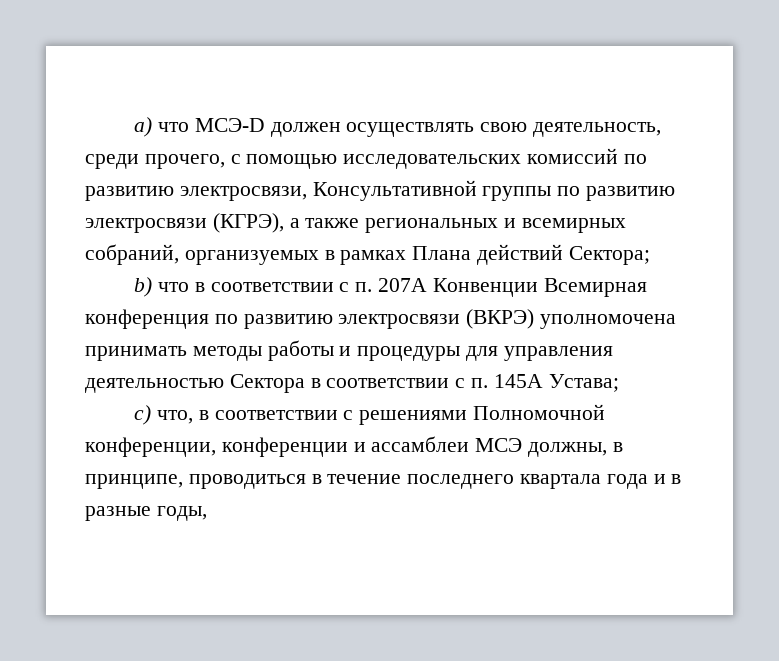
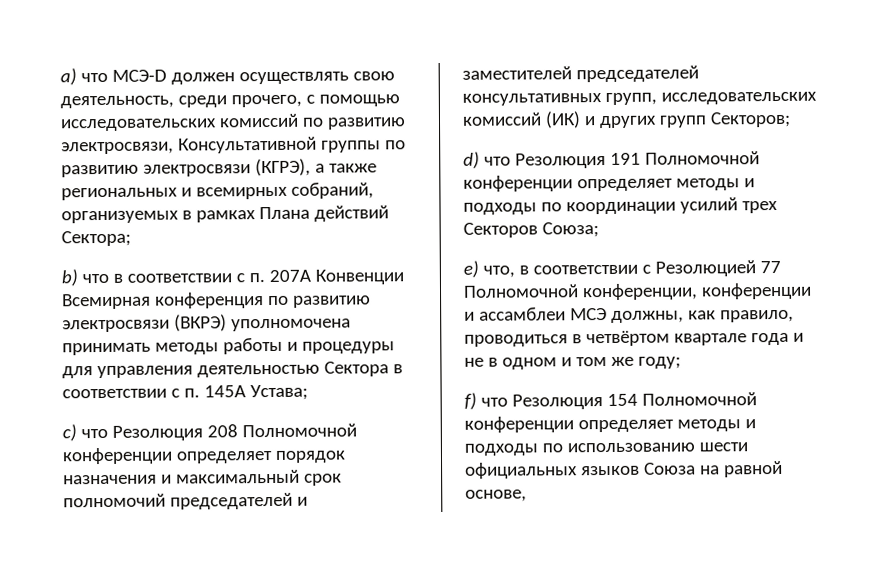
(152, 415) none -> [80,423,357,441] [62,447,346,465] [63,469,342,486] [63,492,308,510] [462,65,699,83] [462,91,817,106] [462,111,791,129] [463,151,760,169] [463,175,755,192] [463,197,778,215] [463,222,599,238] [463,260,479,278] что Резолюция 208 Полномочной конференции определяет порядок назначения и максимальный срок полномочий председателей и заместителей председателей консультативных групп, исследовательских комиссий (ИК) и других групп Секторов; // d) что Резолюция 191 Полномочной конференции определяет методы и подходы по координации усилий трех Секторов Союза; // e)
[359,410,468,425] решениями -> [654,260,781,277] Резолюцией 77
[612,442,623,452] [85,474,682,489] [85,506,207,521] в принципе, проводиться в течение последнего квартала года и в разные годы, -> [687,309,794,323] [464,330,804,347] [464,356,681,370] [464,392,757,410] [464,416,756,433] [464,442,748,456] [465,460,783,479] [465,489,527,502] как правило, проводиться в четвёртом квартале года и не в одном и том же году; // f) что Резолюция 154 Полномочной конференции определяет методы и подходы по использованию шести официальных языков Союза на равной основе,

